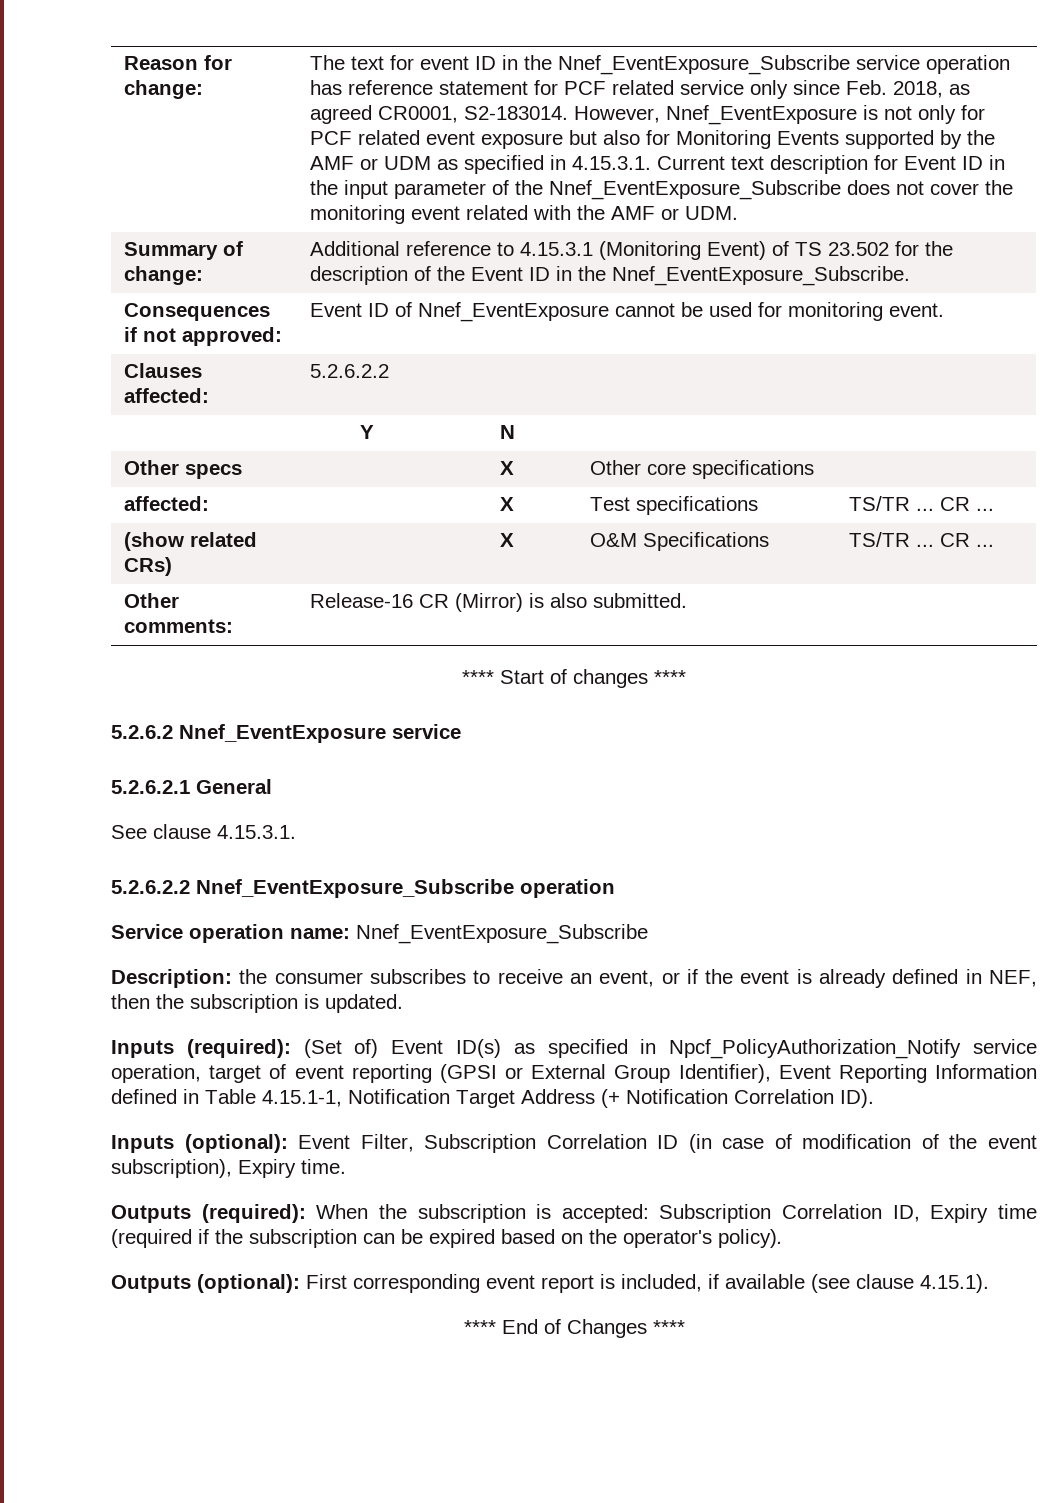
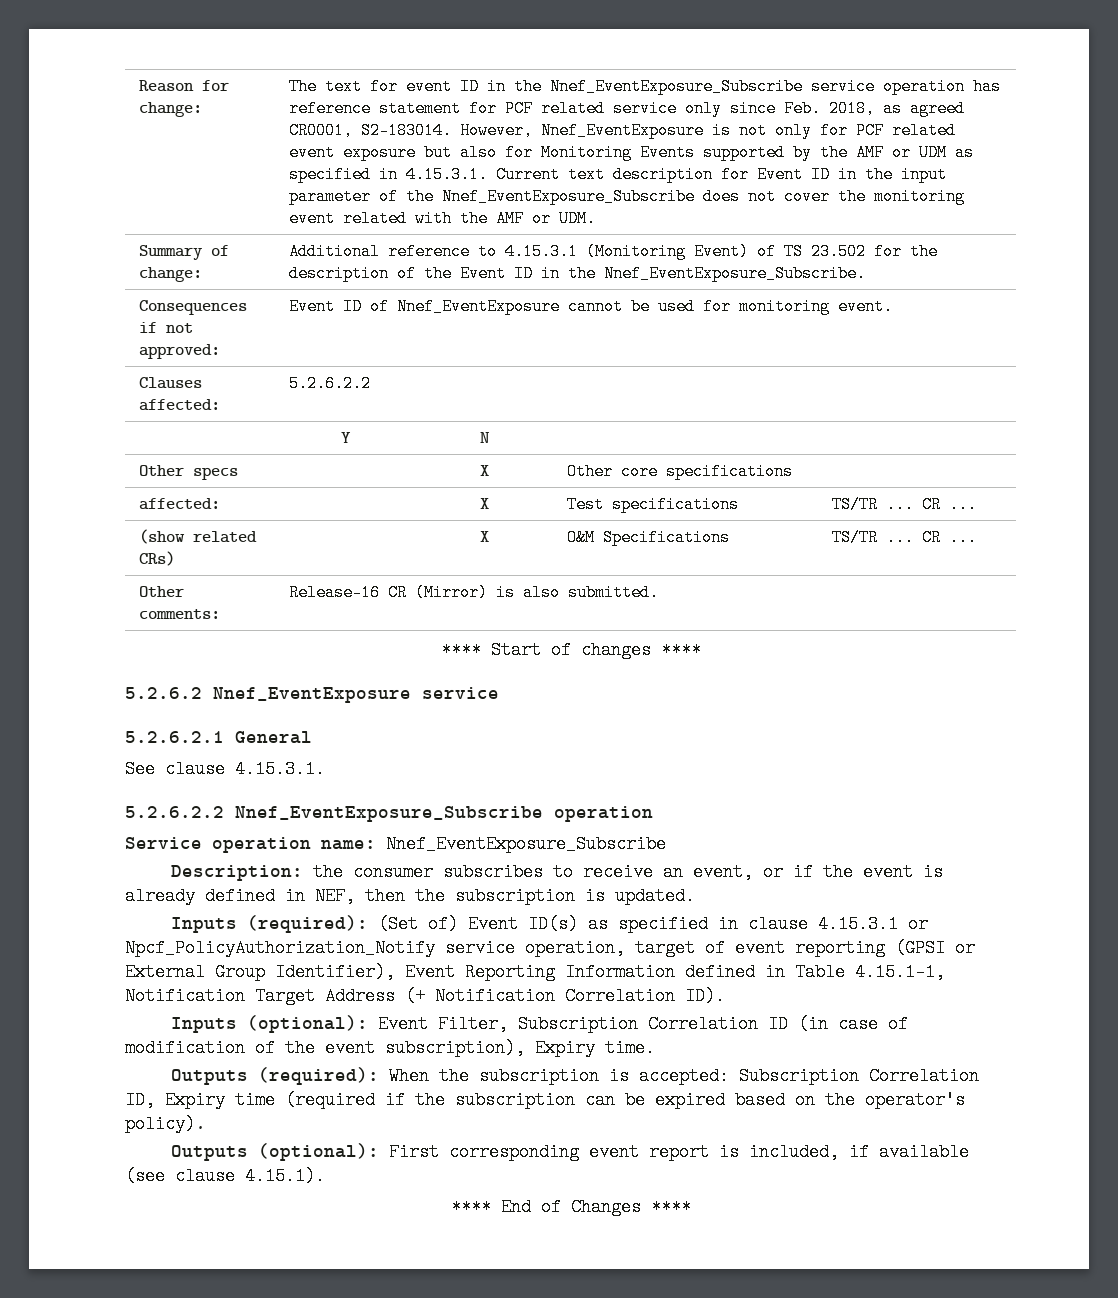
(657, 1046) none -> [748,915,929,933] clause 4.15.3.1 or

